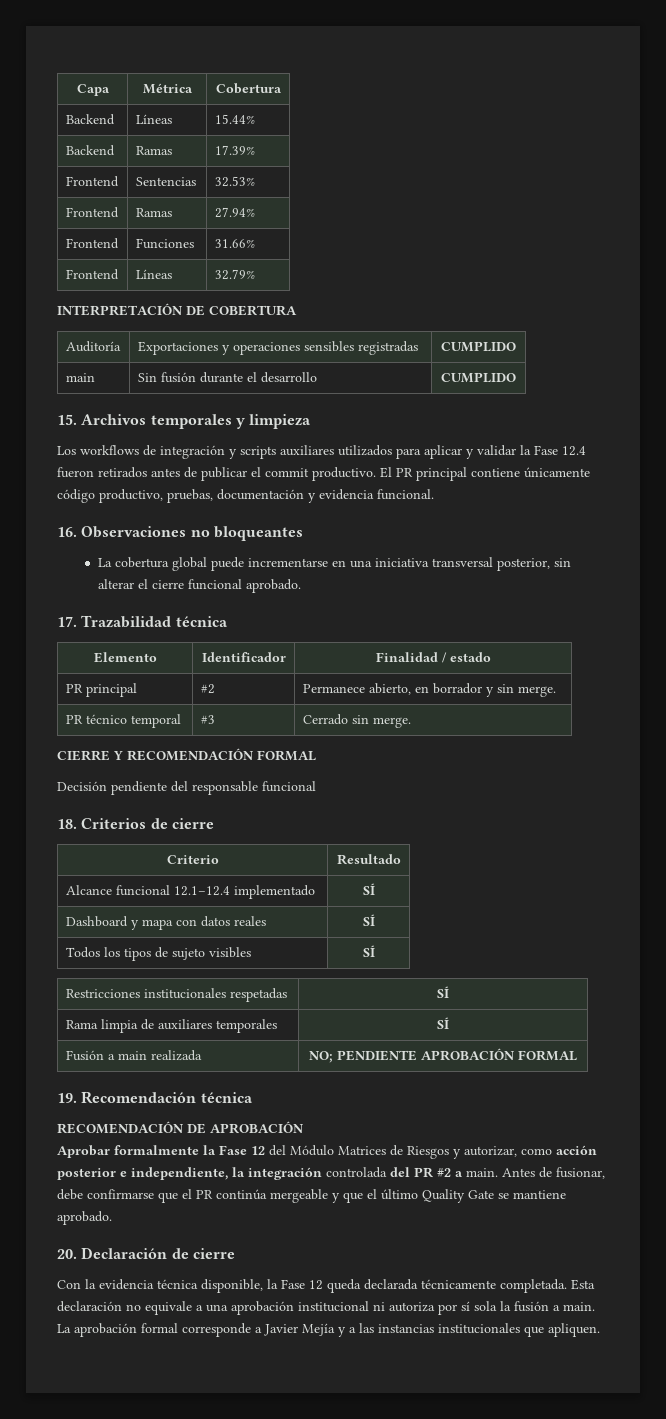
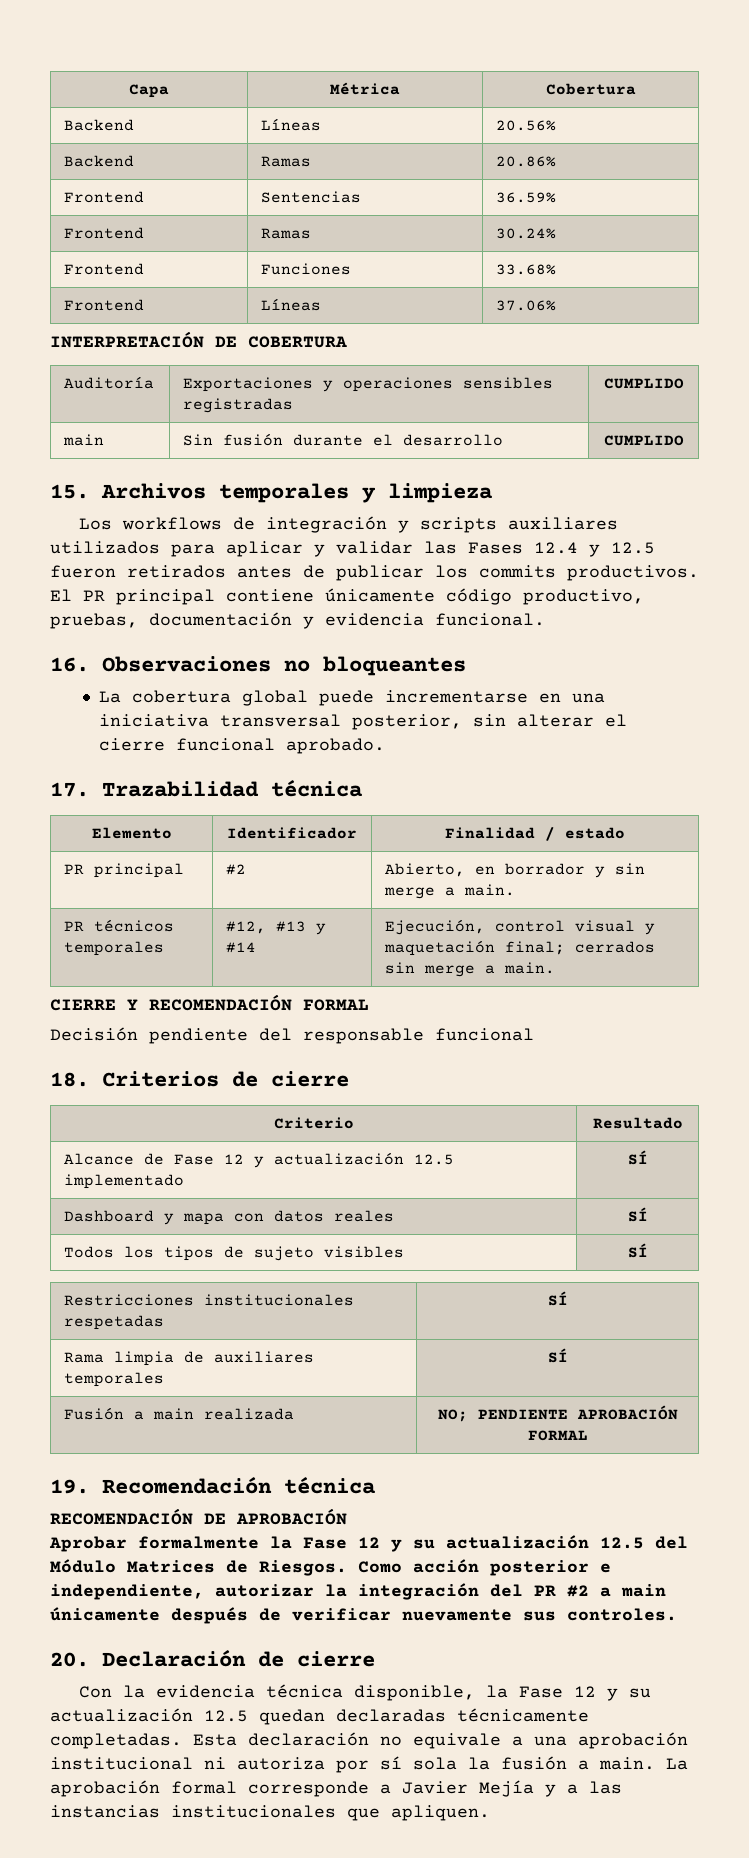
[214,114,255,124] 15.44% -> [496,120,557,131] 20.56%
[214,145,255,155] 17.39% -> [496,156,557,167] 20.86%
[214,176,255,187] 32.53% -> [496,192,557,203] 36.59%
[214,207,255,218] 27.94% -> [496,228,557,239] 30.24%
[214,239,255,248] 31.66% -> [496,264,557,275] 33.68%
[214,269,255,280] 32.79% -> [496,300,557,311] 37.06%
[520,445,586,456] la Fase 12.4 -> [424,541,655,557] las Fases 12.4 y 12.5
[251,467,376,481] el commit productivo. -> [435,565,699,581] los commits productivos.
[302,683,411,695] Permanece abierto, -> [385,863,466,877] Abierto,
[517,686,556,697] [65,714,181,728] [200,715,215,724] [302,714,411,728] merge. // PR técnico temporal | #3 | Cerrado sin merge. -> [384,884,516,899] [64,919,175,932] [64,941,165,956] [226,921,327,935] [226,942,257,953] [385,919,656,935] [384,940,656,956] [385,962,556,977] merge a main. // PR técnicos temporales | #12, #13 y #14 | Ejecución, control visual y maquetación final; cerrados sin merge a main.
[115,885,230,896] funcional 12.1–12.4 -> [144,1152,455,1168] de Fase 12 y actualización 12.5
[269,1145,552,1159] del Módulo Matrices de Riesgos y autorizar, como -> [391,1535,688,1552] [50,1559,402,1576] y su actualización 12.5 del Módulo Matrices de Riesgos. Como
(228, 1173) none -> [215,1584,314,1597] autorizar
[326,1167,387,1178] controlada -> (479, 1591) none
[466,1167,605,1179] [57,1189,566,1203] [57,1211,112,1225] main. Antes de fusionar, debe confirmarse que el PR continúa mergeable y que el último Quality Gate se mantiene aprobado. -> [621,1584,666,1597] [50,1607,677,1624] main únicamente después de verificar nuevamente sus controles.
[327,1279,567,1293] queda declarada técnicamente completada. -> [606,1688,651,1701] [50,1708,589,1725] [50,1733,182,1749] y su actualización 12.5 quedan declaradas técnicamente completadas.

